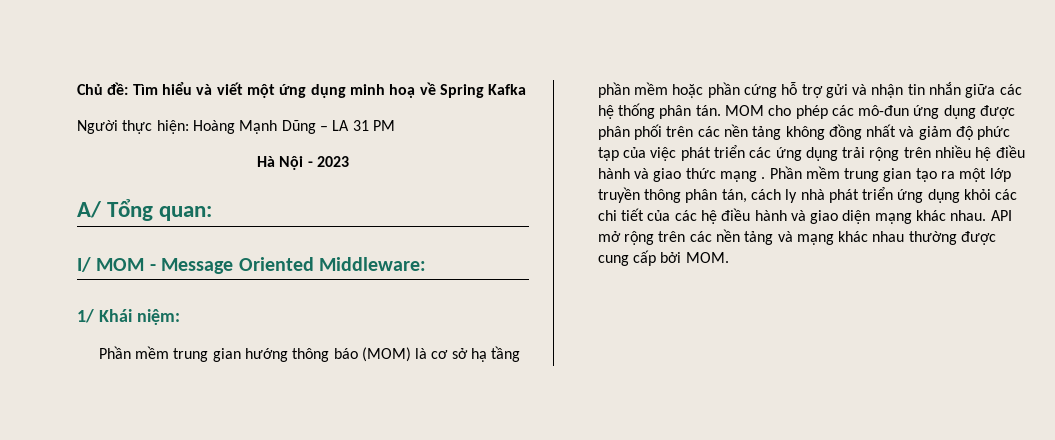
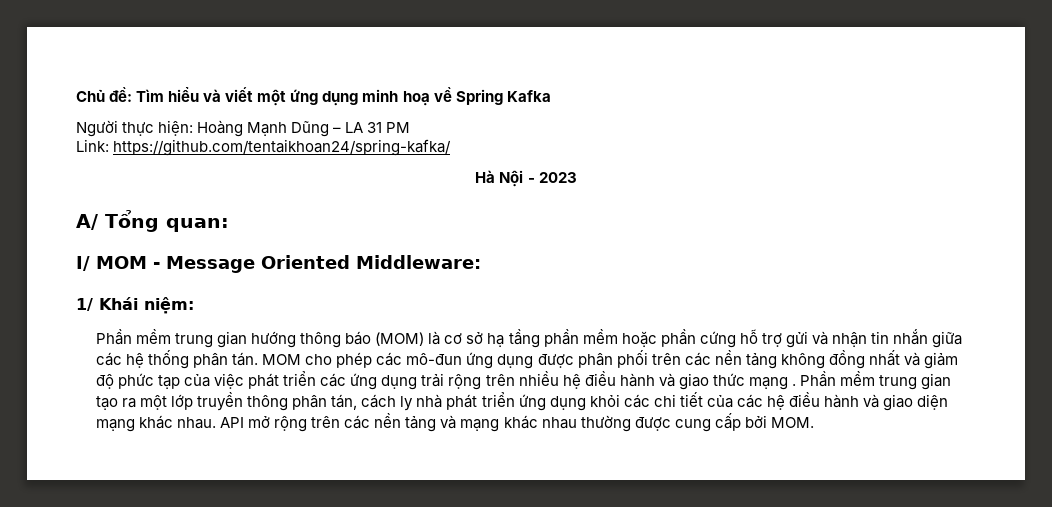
(395, 125) none -> [76,139,452,156] // Link: https://github.com/tentaikhoan24/spring-kafka/

